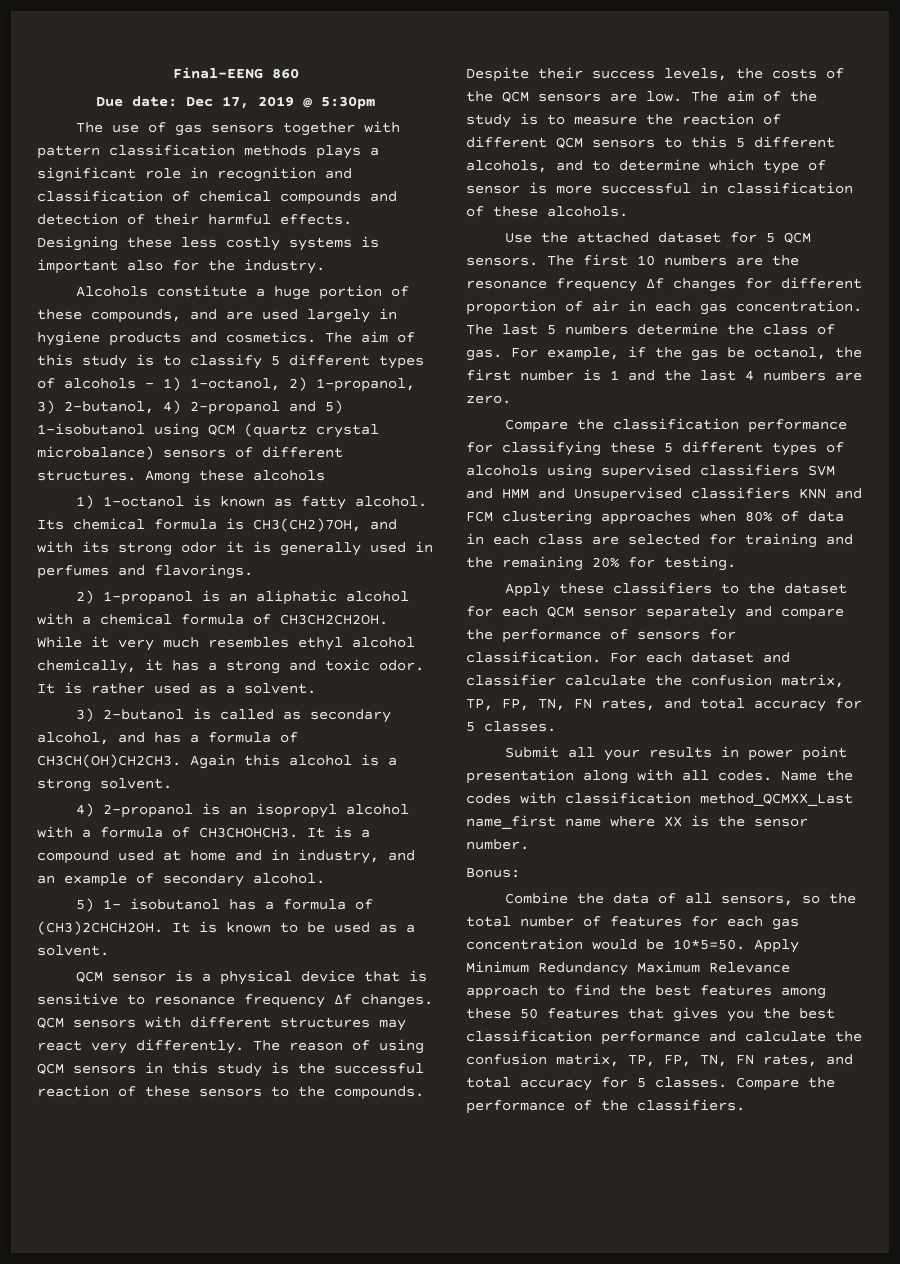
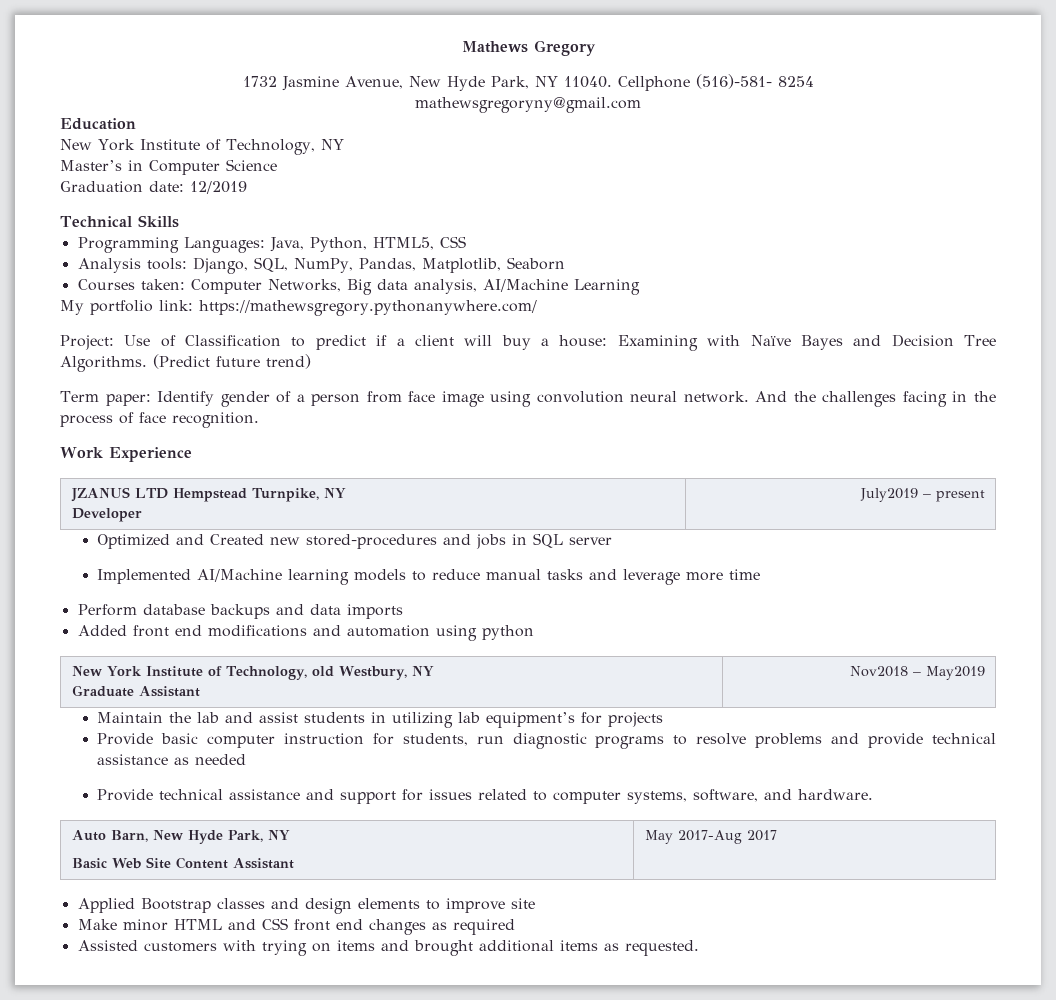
[172,67,299,79] [96,96,375,109] [76,121,401,136] [37,144,379,159] [37,167,352,182] [37,190,397,205] [37,213,352,225] [37,236,379,251] [37,259,325,274] [76,285,410,300] [37,308,397,323] [37,331,415,346] [37,354,424,369] [37,377,415,392] [37,400,343,415] [37,423,379,438] [37,446,343,460] [37,470,325,484] [76,495,428,510] [37,518,397,532] [37,541,433,556] [37,564,253,579] [76,590,410,605] [37,613,388,625] [37,636,415,651] [37,659,424,674] [37,682,316,694] [76,708,392,723] [37,732,298,745] [37,754,397,769] [37,778,172,792] [76,803,410,818] [37,826,370,838] [37,849,415,864] [37,873,325,887] [76,898,374,912] [37,921,415,935] [37,945,109,956] [76,970,428,985] [37,993,433,1008] [37,1016,406,1031] [37,1039,424,1054] [37,1062,424,1077] [37,1085,424,1100] [466,67,844,82] [466,90,817,103] [466,113,781,128] [466,136,835,149] [466,159,826,174] [466,182,853,194] [466,206,628,217] [505,232,812,244] [466,254,799,266] [466,277,862,292] [466,300,862,315] [466,323,835,335] [466,346,862,361] [466,369,862,381] [466,395,511,404] [505,418,848,433] [466,441,844,456] [466,464,835,479] [466,487,862,502] [466,510,844,525] [466,533,853,548] [466,556,736,571] [505,582,848,597] [466,606,844,620] [466,629,736,643] [466,651,790,663] [466,674,844,688] [466,698,862,712] [466,721,556,732] [505,746,848,761] [466,769,853,784] [466,792,853,806] [466,815,808,829] [466,839,529,850] [466,868,520,878] [505,892,857,906] [466,916,799,930] [466,938,799,953] [466,961,790,976] [466,984,826,999] [466,1007,835,1022] [466,1030,862,1045] [466,1053,853,1067] [466,1077,835,1091] [466,1099,745,1114] Final-EENG 860 // Due date: Dec 17, 2019 @ 5:30pm // The use of gas sensors together with pattern classification methods plays a significant role in recognition and classification of chemical compounds and detection of their harmful effects. Designing these less costly systems is important also for the industry. // Alcohols constitute a huge portion of these compounds, and are used largely in hygiene products and cosmetics. The aim of this study is to classify 5 different types of alcohols – 1) 1-octanol, 2) 1-propanol, 3) 2-butanol, 4) 2-propanol and 5) 1-isobutanol using QCM (quartz crystal microbalance) sensors of different structures. Among these alcohols // 1) 1-octanol is known as fatty alcohol. Its chemical formula is CH3(CH2)7OH, and with its strong odor it is generally used in perfumes and flavorings. // 2) 1-propanol is an aliphatic alcohol with a chemical formula of CH3CH2CH2OH. While it very much resembles ethyl alcohol chemically, it has a strong and toxic odor. It is rather used as a solvent. // 3) 2-butanol is called as secondary alcohol, and has a formula of CH3CH(OH)CH2CH3. Again this alcohol is a strong solvent. // 4) 2-propanol is an isopropyl alcohol with a formula of CH3CHOHCH3. It is a compound used at home and in industry, and an example of secondary alcohol. // 5) 1- isobutanol has a formula of (CH3)2CHCH2OH. It is known to be used as a solvent. // QCM sensor is a physical device that is sensitive to resonance frequency Δf changes. QCM sensors with different structures may react very differently. The reason of using QCM sensors in this study is the successful reaction of these sensors to the compounds. Despite their success levels, the costs of the QCM sensors are low. The aim of the study is to measure the reaction of different QCM sensors to this 5 different alcohols, and to determine which type of sensor is more successful in classification of these alcohols. // Use the attached dataset for 5 QCM sensors. The first 10 numbers are the resonance frequency Δf changes for different proportion of air in each gas concentration. The last 5 numbers determine the class of gas. For example, if the gas be octanol, the first number is 1 and the last 4 numbers are zero. // Compare the classification performance for classifying these 5 different types of alcohols using supervised classifiers SVM and HMM and Unsupervised classifiers KNN and FCM clustering approaches when 80% of data in each class are selected for training and the remaining 20% for testing. // Apply these classifiers to the dataset for each QCM sensor separately and compare the performance of sensors for classification. For each dataset and classifier calculate the confusion matrix, TP, FP, TN, FN rates, and total accuracy for 5 classes. // Submit all your results in power point presentation along with all codes. Name the codes with classification method_QCMXX_Last name_first name where XX is the sensor number. // Bonus: // Combine the data of all sensors, so the total number of features for each gas concentration would be 10*5=50. Apply Minimum Redundancy Maximum Relevance approach to find the best features among these 50 features that gives you the best classification performance and calculate the confusion matrix, TP, FP, TN, FN rates, and total accuracy for 5 classes. Compare the performance of the classifiers. -> [461,40,596,56] [242,74,814,91] [415,97,641,113] [60,118,136,130] [60,139,344,155] [60,159,277,175] [60,181,247,194] [60,215,179,228] [77,236,466,253] [77,257,565,274] [77,279,640,295] [60,300,537,316] [60,334,997,351] [60,354,311,372] [60,391,996,407] [60,412,259,428] [60,447,192,462] [70,487,347,502] [71,508,142,522] [859,488,985,502] [97,533,613,549] [97,569,761,585] [77,604,403,619] [77,625,534,641] [71,666,435,680] [71,685,200,697] [849,666,985,680] [97,712,664,728] [97,733,996,749] [97,754,247,765] [97,789,874,804] [71,830,290,844] [71,857,295,869] [644,830,777,844] [77,898,535,914] [77,918,515,935] [77,940,699,956] Mathews Gregory // 1732 Jasmine Avenue, New Hyde Park, NY 11040. Cellphone (516)-581- 8254 // mathewsgregoryny@gmail.com // Education // New York Institute of Technology, NY // Master’s in Computer Science // Graduation date: 12/2019 // Technical Skills // Programming Languages: Java, Python, HTML5, CSS // Analysis tools: Django, SQL, NumPy, Pandas, Matplotlib, Seaborn // Courses taken: Computer Networks, Big data analysis, AI/Machine Learning // My portfolio link: https://mathewsgregory.pythonanywhere.com/ // Project: Use of Classification to predict if a client will buy a house: Examining with Naïve Bayes and Decision Tree Algorithms. (Predict future trend) // Term paper: Identify gender of a person from face image using convolution neural network. And the challenges facing in the process of face recognition. // Work Experience // JZANUS LTD Hempstead Turnpike, NY // Developer | July2019 – present // Optimized and Created new stored-procedures and jobs in SQL server // Implemented AI/Machine learning models to reduce manual tasks and leverage more time // Perform database backups and data imports // Added front end modifications and automation using python // New York Institute of Technology, old Westbury, NY // Graduate Assistant | Nov2018 – May2019 // Maintain the lab and assist students in utilizing lab equipment’s for projects // Provide basic computer instruction for students, run diagnostic programs to resolve problems and provide technical assistance as needed // Provide technical assistance and support for issues related to computer systems, software, and hardware. // Auto Barn, New Hyde Park, NY // Basic Web Site Content Assistant | May 2017-Aug 2017 // Applied Bootstrap classes and design elements to improve site // Make minor HTML and CSS front end changes as required // Assisted customers with trying on items and brought additional items as requested.

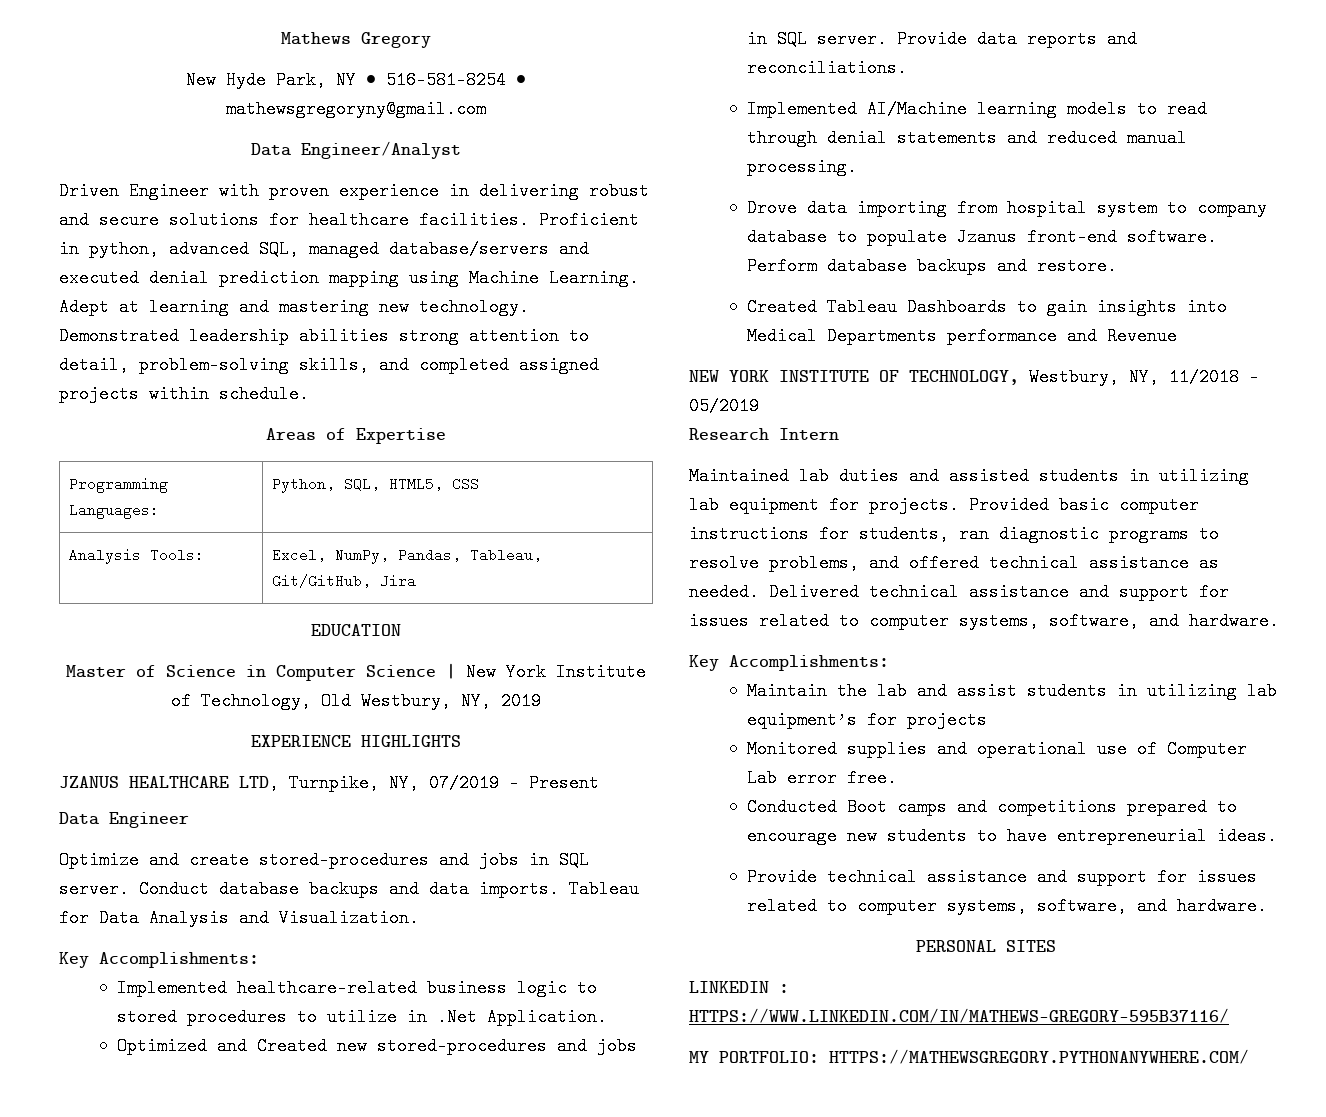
[242,74,814,91] [415,97,641,113] [60,118,136,130] [60,139,344,155] [60,159,277,175] [60,181,247,194] [60,215,179,228] [77,236,466,253] [77,257,565,274] [77,279,640,295] [60,300,537,316] [60,334,997,351] [60,354,311,372] [60,391,996,407] [60,412,259,428] [60,447,192,462] [70,487,347,502] [71,508,142,522] [859,488,985,502] 1732 Jasmine Avenue, New Hyde Park, NY 11040. Cellphone (516)-581- 8254 // mathewsgregoryny@gmail.com // Education // New York Institute of Technology, NY // Master’s in Computer Science // Graduation date: 12/2019 // Technical Skills // Programming Languages: Java, Python, HTML5, CSS // Analysis tools: Django, SQL, NumPy, Pandas, Matplotlib, Seaborn // Courses taken: Computer Networks, Big data analysis, AI/Machine Learning // My portfolio link: https://mathewsgregory.pythonanywhere.com/ // Project: Use of Classification to predict if a client will buy a house: Examining with Naïve Bayes and Decision Tree Algorithms. (Predict future trend) // Term paper: Identify gender of a person from face image using convolution neural network. And the challenges facing in the process of face recognition. // Work Experience // JZANUS LTD Hempstead Turnpike, NY // Developer | July2019 – present -> [186,71,526,89] [226,100,486,118] [251,141,461,159] [59,182,649,200] [59,211,639,229] [59,240,589,258] [59,269,639,287] [59,298,529,316] [59,327,589,345] [59,356,599,374] [59,385,309,403] [266,428,446,444] [69,477,169,493] [69,503,160,519] [272,477,480,493] [69,548,205,564] [272,548,543,564] [272,574,417,588] [311,624,401,636] [66,663,646,681] [171,692,541,710] [251,735,461,747] [59,774,599,792] [59,812,189,828] [59,851,589,869] [59,880,639,898] [59,909,419,927] [59,952,259,968] [117,979,598,997] [117,1008,608,1026] New Hyde Park, NY • 516-581-8254 • mathewsgregoryny@gmail.com // Data Engineer/Analyst // Driven Engineer with proven experience in delivering robust and secure solutions for healthcare facilities. Proficient in python, advanced SQL, managed database/servers and executed denial prediction mapping using Machine Learning. Adept at learning and mastering new technology. Demonstrated leadership abilities strong attention to detail, problem-solving skills, and completed assigned projects within schedule. // Areas of Expertise // Programming Languages: | Python, SQL, HTML5, CSS // Analysis Tools: | Excel, NumPy, Pandas, Tableau, Git/GitHub, Jira // EDUCATION // Master of Science in Computer Science | New York Institute of Technology, Old Westbury, NY, 2019 // EXPERIENCE HIGHLIGHTS // JZANUS HEALTHCARE LTD, Turnpike, NY, 07/2019 – Present // Data Engineer // Optimize and create stored-procedures and jobs in SQL server. Conduct database backups and data imports. Tableau for Data Analysis and Visualization. // Key Accomplishments: // Implemented healthcare-related business logic to stored procedures to utilize in .Net Application.
[569,537,613,545] server -> [817,30,1138,48] [747,59,908,77] server. Provide data reports and reconciliations.
[432,569,761,585] [77,604,403,619] [77,625,534,641] [71,666,435,680] [71,685,200,697] [849,666,985,680] reduce manual tasks and leverage more time // Perform database backups and data imports // Added front end modifications and automation using python // New York Institute of Technology, old Westbury, NY // Graduate Assistant | Nov2018 – May2019 -> [1167,100,1208,118] [747,129,1188,147] [747,158,858,176] [747,199,1268,217] [747,228,1218,246] [747,257,1118,275] [747,298,1228,316] [747,327,1178,345] [689,368,1259,386] [689,397,759,415] [689,428,839,441] [689,467,1249,485] [689,496,1199,514] [689,525,1219,543] [689,554,1219,572] [689,583,1229,601] [689,612,1279,630] [689,655,889,671] read through denial statements and reduced manual processing. // Drove data importing from hospital system to company database to populate Jzanus front-end software. Perform database backups and restore. // Created Tableau Dashboards to gain insights into Medical Departments performance and Revenue // NEW YORK INSTITUTE OF TECHNOLOGY, Westbury, NY, 11/2018 – 05/2019 // Research Intern // Maintained lab duties and assisted students in utilizing lab equipment for projects. Provided basic computer instructions for students, ran diagnostic programs to resolve problems, and offered technical assistance as needed. Delivered technical assistance and support for issues related to computer systems, software, and hardware. // Key Accomplishments:
[97,733,996,749] [97,754,247,765] Provide basic computer instruction for students, run diagnostic programs to resolve problems and provide technical assistance as needed -> [747,740,1248,758] [747,769,898,787] [747,798,1238,816] [747,827,1278,845] Monitored supplies and operational use of Computer Lab error free. // Conducted Boot camps and competitions prepared to encourage new students to have entrepreneurial ideas.
[71,830,290,844] [71,857,295,869] [644,830,777,844] [77,898,535,914] [77,918,515,935] [77,940,699,956] // Auto Barn, New Hyde Park, NY // Basic Web Site Content Assistant | May 2017-Aug 2017 // Applied Bootstrap classes and design elements to improve site // Make minor HTML and CSS front end changes as required // Assisted customers with trying on items and brought additional items as requested. -> [916,940,1056,952] [689,981,789,993] [689,1008,1229,1023] [689,1049,1249,1064] // PERSONAL SITES // LINKEDIN : HTTPS://WWW.LINKEDIN.COM/IN/MATHEWS-GREGORY-595B37116/ // MY PORTFOLIO: HTTPS://MATHEWSGREGORY.PYTHONANYWHERE.COM/

